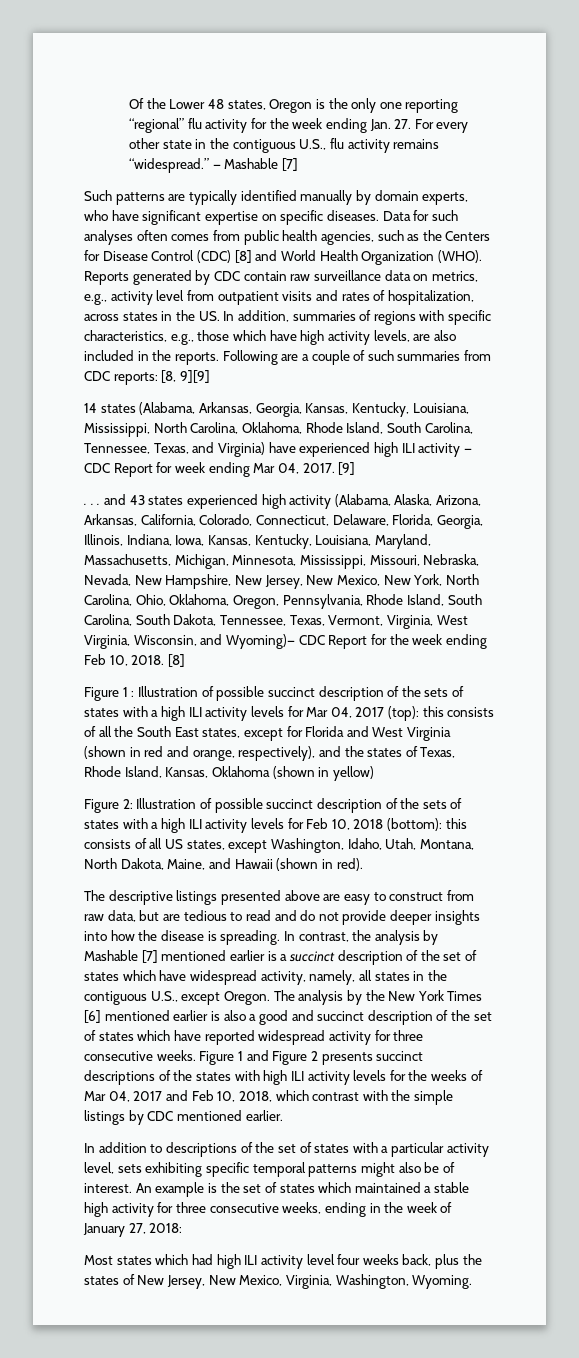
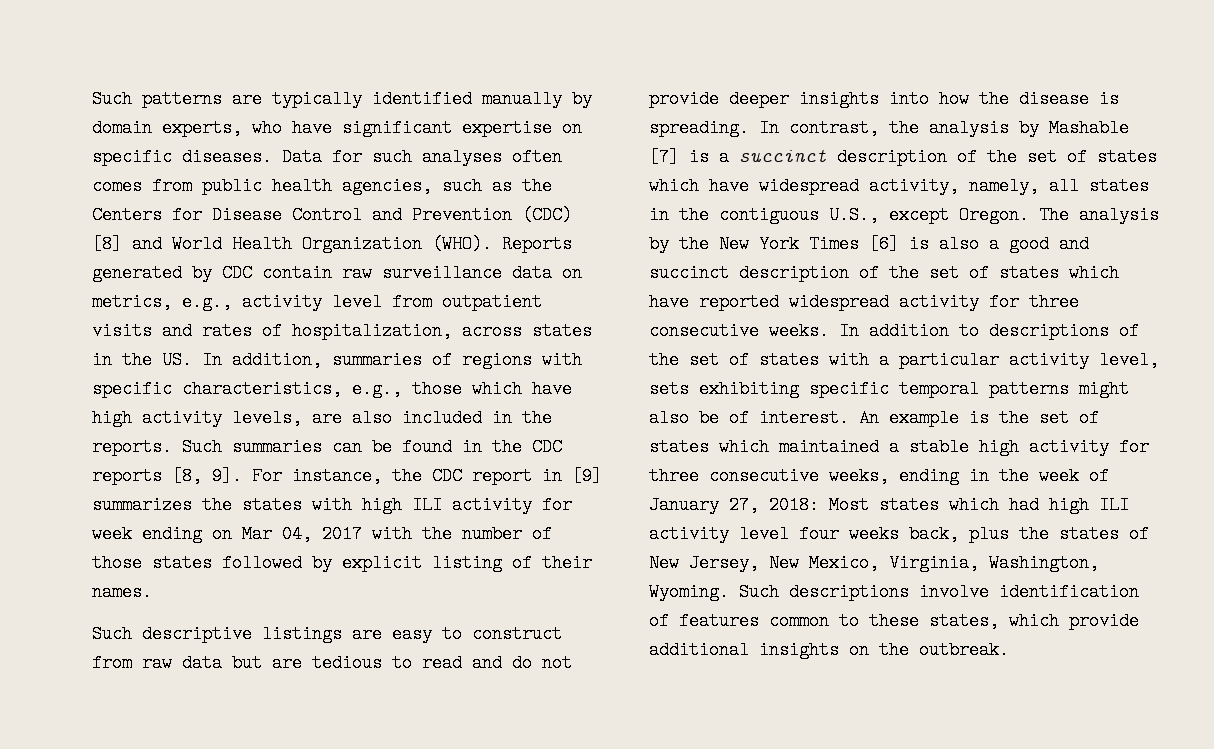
[128,98,459,113] [128,118,469,133] [128,138,440,153] [128,158,298,173] Of the Lower 48 states, Oregon is the only one reporting “regional” flu activity for the week ending Jan. 27. For every other state in the contiguous U.S., flu activity remains “widespread.” — Mashable [7] // -> (92, 99) none
(195, 255) none -> [372,206,512,224] and Prevention
[222,350,492,365] [84,370,210,385] [84,402,469,417] [84,422,473,437] [84,442,472,457] [84,462,356,477] [84,494,482,509] [84,514,483,529] [84,534,431,549] [84,554,480,569] [84,574,479,589] [84,594,482,609] [84,614,468,629] [84,634,487,649] [84,654,185,667] [84,686,465,701] [84,706,495,721] [84,726,452,741] [84,746,456,761] [84,766,374,781] [84,798,463,813] [84,818,467,833] [84,838,474,853] [84,858,363,871] [84,890,320,905] Following are a couple of such summaries from CDC reports: [8, 9][9] // 14 states (Alabama, Arkansas, Georgia, Kansas, Kentucky, Louisiana, Mississippi, North Carolina, Oklahoma, Rhode Island, South Carolina, Tennessee, Texas, and Virginia) have experienced high ILI activity — CDC Report for week ending Mar 04, 2017. [9] // . . . and 43 states experienced high activity (Alabama, Alaska, Arizona, Arkansas, California, Colorado, Connecticut, Delaware, Florida, Georgia, Illinois, Indiana, Iowa, Kansas, Kentucky, Louisiana, Maryland, Massachusetts, Michigan, Minnesota, Mississippi, Missouri, Nebraska, Nevada, New Hampshire, New Jersey, New Mexico, New York, North Carolina, Ohio, Oklahoma, Oregon, Pennsylvania, Rhode Island, South Carolina, South Dakota, Tennessee, Texas, Vermont, Virginia, West Virginia, Wisconsin, and Wyoming)— CDC Report for the week ending Feb 10, 2018. [8] // Figure 1 : Illustration of possible succinct description of the sets of states with a high ILI activity levels for Mar 04, 2017 (top): this consists of all the South East states, except for Florida and West Virginia (shown in red and orange, respectively), and the states of Texas, Rhode Island, Kansas, Oklahoma (shown in yellow) // Figure 2: Illustration of possible succinct description of the sets of states with a high ILI activity levels for Feb 10, 2018 (bottom): this consists of all US states, except Washington, Idaho, Utah, Montana, North Dakota, Maine, and Hawaii (shown in red). // The descriptive listings presented above -> [182,438,562,456] [92,467,602,485] [92,496,572,514] [92,525,552,543] [92,554,592,572] [92,583,152,601] [92,625,342,643] Such summaries can be found in the CDC reports [8, 9]. For instance, the CDC report in [9] summarizes the states with high ILI activity for week ending on Mar 04, 2017 with the number of those states followed by explicit listing of their names. // Such descriptive listings
[107,910,136,922] data, -> [182,654,222,672] data
[161,950,265,961] mentioned earlier -> (679, 157) none
[104,1010,209,1021] mentioned earlier -> (899, 244) none
[199,1050,424,1065] [84,1070,483,1085] [84,1090,454,1105] [84,1110,283,1125] Figure 1 and Figure 2 presents succinct descriptions of the states with high ILI activity levels for the weeks of Mar 04, 2017 and Feb 10, 2018, which contrast with the simple listings by CDC mentioned earlier. // -> (829, 331) none
(183, 1228) // -> (819, 505) none
(473, 1282) none -> [739,583,1139,601] [649,612,1139,630] [649,641,1009,659] Such descriptions involve identification of features common to these states, which provide additional insights on the outbreak.

